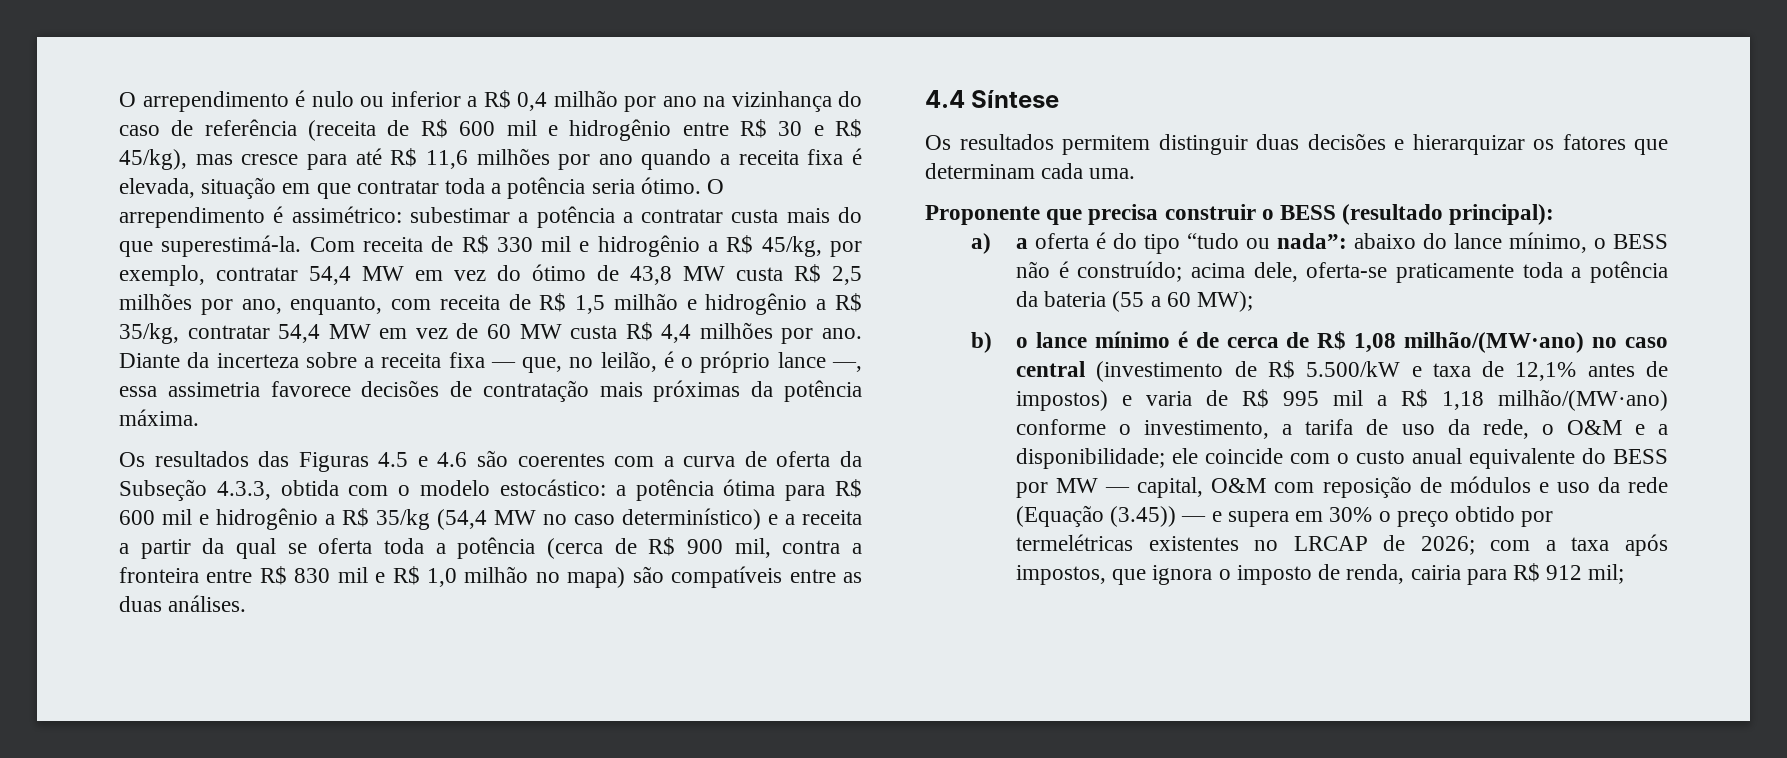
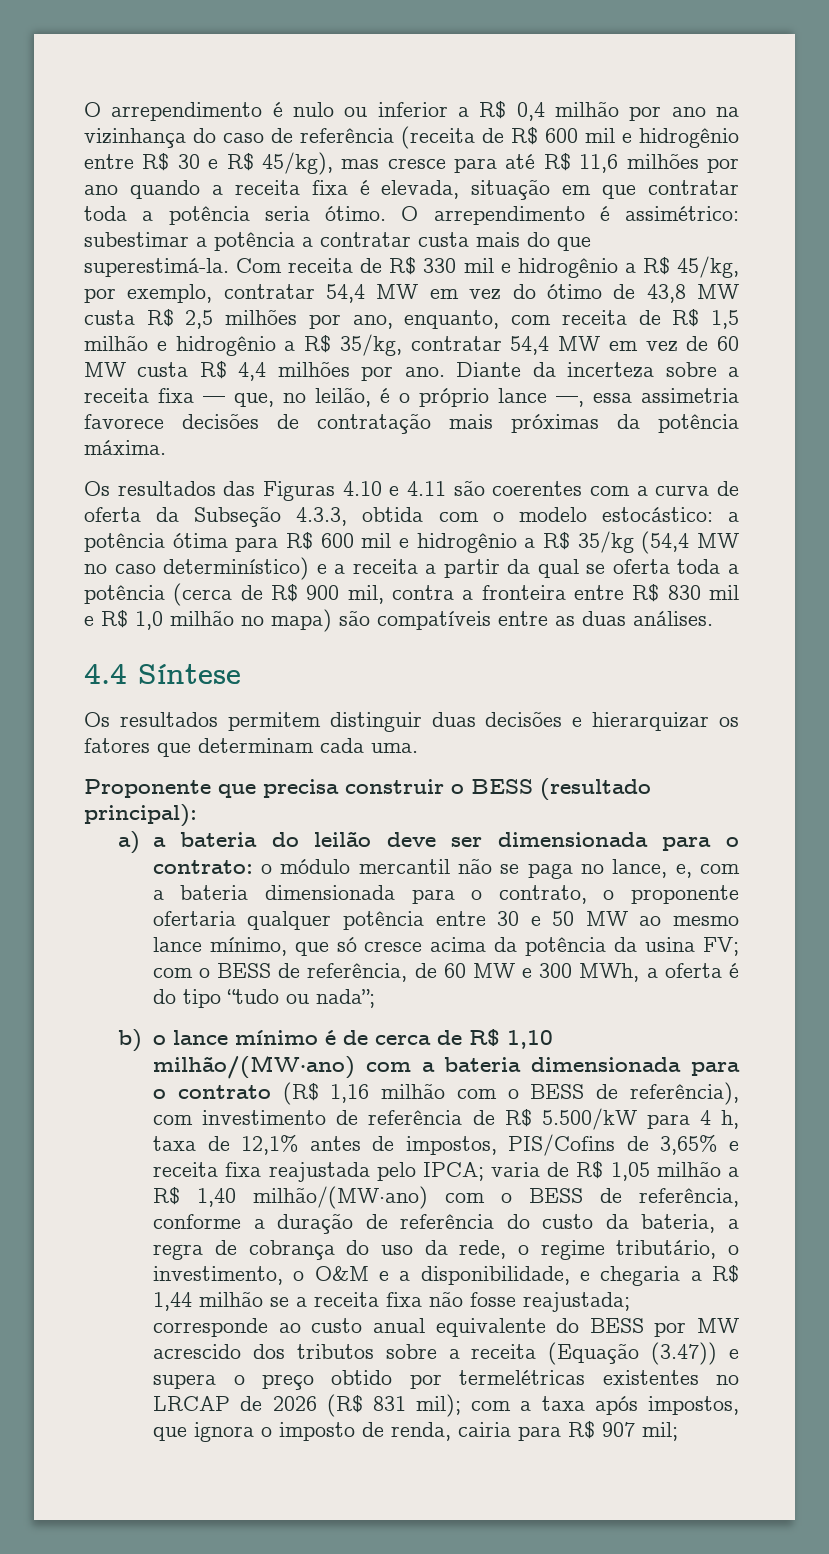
[378,452,468,467] 4.5 e 4.6 -> [342,481,446,496] 4.10 e 4.11
(1029, 243) none -> [180,831,739,851] [152,858,740,879] [152,885,739,904] [152,911,739,930] [152,937,739,956] [152,963,658,982] bateria do leilão deve ser dimensionada para o contrato: o módulo mercantil não se paga no lance, e, com a bateria dimensionada para o contrato, o proponente ofertaria qualquer potência entre 30 e 50 MW ao mesmo lance mínimo, que só cresce acima da potência da usina FV; com o BESS de referência, de 60 MW e 300 MWh, a
[1277,232,1668,253] [1016,261,1668,283] [1016,291,1254,312] nada”: abaixo do lance mínimo, o BESS não é construído; acima dele, oferta-se praticamente toda a potência da bateria (55 a 60 MW); -> [315,989,375,1008] nada”;
[1354,332,1668,353] [1016,360,1422,382] 1,08 milhão/(MW·ano) no caso central (investimento de R$ 5.500/kW e -> [507,1030,554,1049] [153,1055,740,1079] [153,1082,740,1105] [153,1108,739,1130] 1,10 milhão/(MW·ano) com a bateria dimensionada para o contrato (R$ 1,16 milhão com o BESS de referência), com investimento de referência de R$ 5.500/kW para 4 h,
[1016,389,1668,411] [1016,419,1668,439] [1016,448,1350,469] impostos) e varia de R$ 995 mil a R$ 1,18 milhão/(MW·ano) conforme o investimento, a tarifa de uso da rede, o O&M e a disponibilidade; ele coincide com o -> [405,1134,739,1156] [153,1161,739,1182] [153,1186,739,1209] [153,1213,739,1234] [153,1240,739,1260] [153,1265,740,1286] [153,1291,631,1312] [153,1318,301,1337] impostos, PIS/Cofins de 3,65% e receita fixa reajustada pelo IPCA; varia de R$ 1,05 milhão a R$ 1,40 milhão/(MW·ano) com o BESS de referência, conforme a duração de referência do custo da bateria, a regra de cobrança do uso da rede, o regime tributário, o investimento, o O&M e a disponibilidade, e chegaria a R$ 1,44 milhão se a receita fixa não fosse reajustada; corresponde ao
[1105,476,1668,498] [1016,505,1373,527] — capital, O&M com reposição de módulos e uso da rede (Equação (3.45)) — e supera em 30% -> [153,1342,739,1365] [153,1374,217,1389] acrescido dos tributos sobre a receita (Equação (3.47)) e supera
[1420,536,1475,555] 2026; -> [272,1394,462,1417] 2026 (R$ 831 mil);
[1546,565,1583,580] 912 -> [602,1422,636,1437] 907

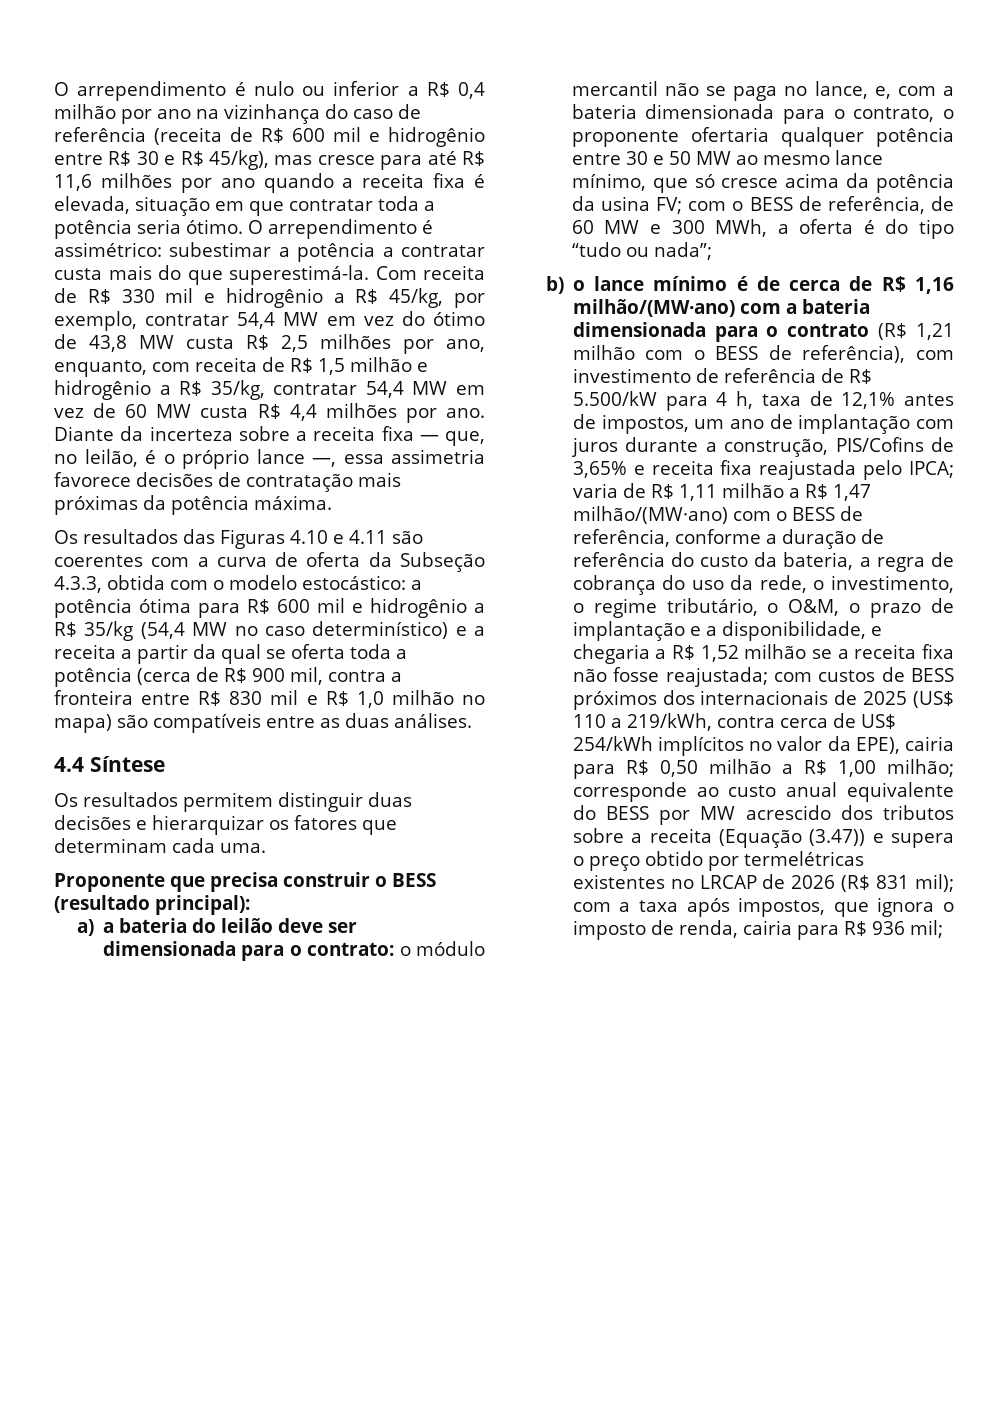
[507,1030,554,1049] 1,10 -> [915,277,954,294] 1,16
[330,1084,370,1103] 1,16 -> [916,323,954,340] 1,21
(497, 1145) none -> [694,414,954,434] [570,437,829,457] um ano de implantação com juros durante a construção,
[610,1161,739,1181] [153,1187,237,1207] 1,05 milhão a R$ 1,40 -> [678,483,871,501] 1,11 milhão a R$ 1,47
(529, 1250) none -> [831,575,954,593] [572,603,584,613] investimento, o
[153,1266,369,1285] investimento, o O&M -> [788,598,955,618] [572,621,685,641] O&M, o prazo de implantação
[153,1292,193,1311] 1,44 -> [700,645,739,662] 1,52
(631, 1302) none -> [773,667,954,682] [572,690,954,710] [572,713,896,731] [572,736,954,756] [572,759,954,779] com custos de BESS próximos dos internacionais de 2025 (US$ 110 a 219/kWh, contra cerca de US$ 254/kWh implícitos no valor da EPE), cairia para R$ 0,50 milhão a R$ 1,00 milhão;
[602,1422,636,1437] 907 -> [871,921,905,935] 936

